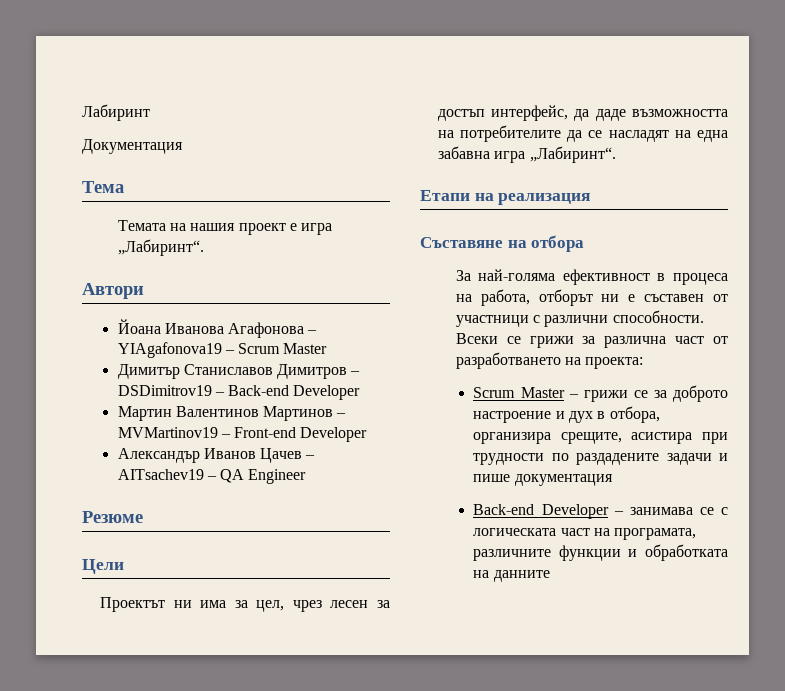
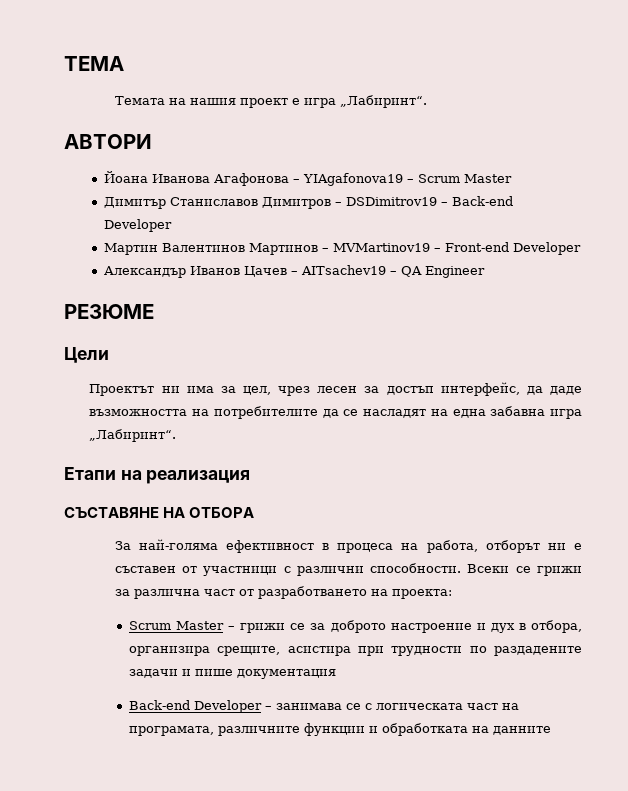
[82,104,150,121] [82,139,183,154] [82,181,124,193] Лабиринт // Документация // Тема -> [64,56,124,71] ТЕМА
[82,283,144,299] Автори -> [64,134,152,149] АВТОРИ
[82,511,143,523] Резюме -> [64,304,154,319] РЕЗЮМЕ
[420,235,585,252] Съставяне на отбора -> [64,507,255,518] СЪСТАВЯНЕ НА ОТБОРА

